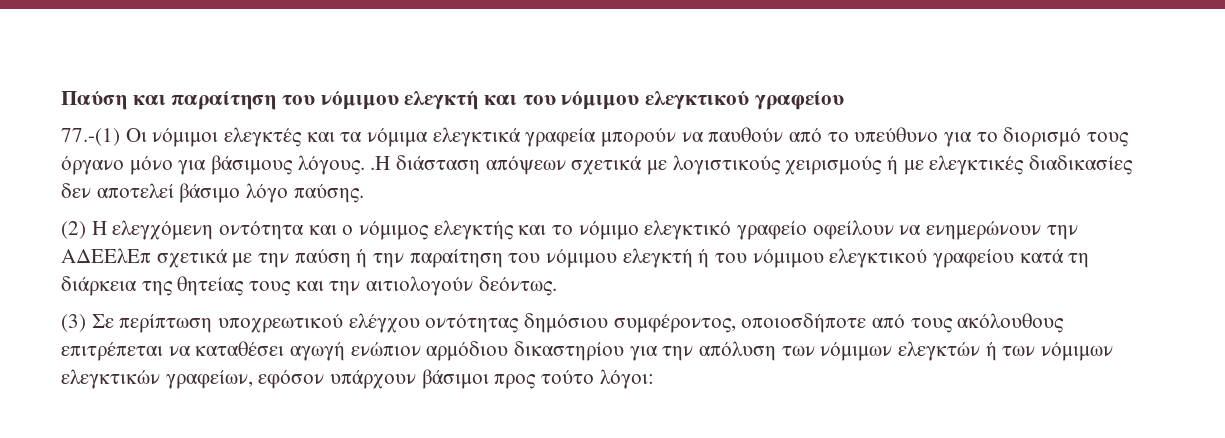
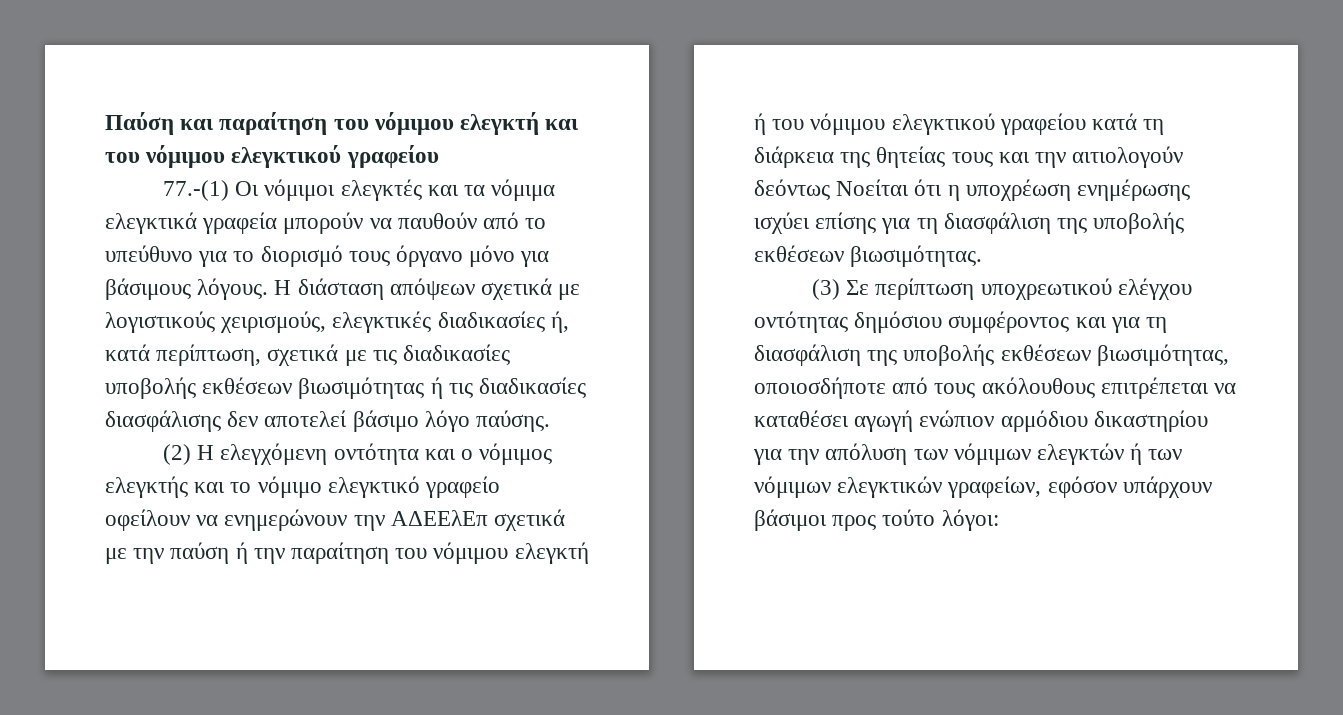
[370,156,391,170] .Η -> [274,280,292,295] Η
[785,155,1134,175] χειρισμούς ή με ελεγκτικές διαδικασίες -> [220,311,569,333] [105,344,511,366] [105,377,587,399] [105,410,221,432] χειρισμούς, ελεγκτικές διαδικασίες ή, κατά περίπτωση, σχετικά με τις διαδικασίες υποβολής εκθέσεων βιωσιμότητας ή τις διαδικασίες διασφάλισης
[478,276,557,296] δεόντως. -> [754,179,1191,201] [754,212,1185,234] [754,245,983,267] δεόντως Νοείται ότι η υποχρέωση ενημέρωσης ισχύει επίσης για τη διασφάλιση της υποβολής εκθέσεων βιωσιμότητας.
[613,314,736,333] συμφέροντος, -> [948,311,1168,333] [754,344,1229,366] συμφέροντος και για τη διασφάλιση της υποβολής εκθέσεων βιωσιμότητας,

